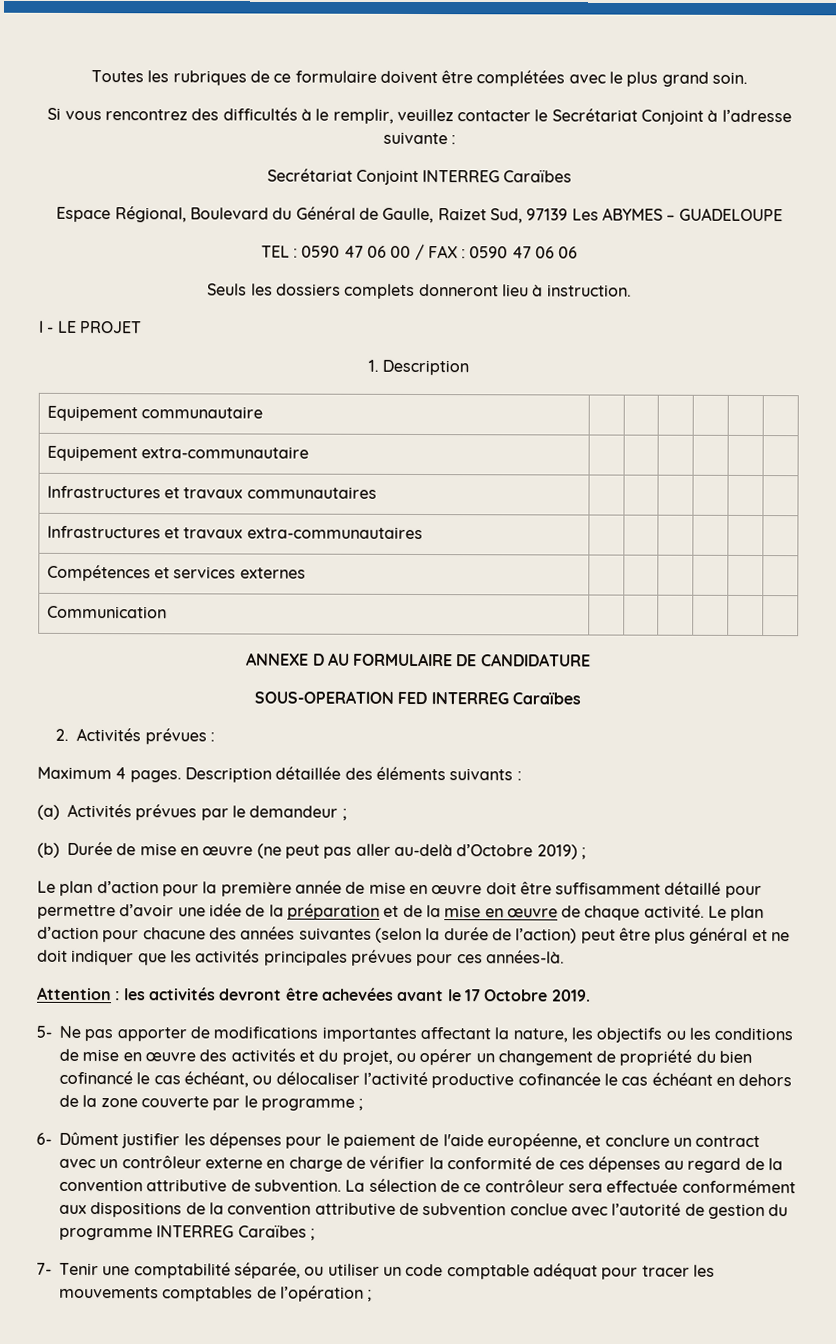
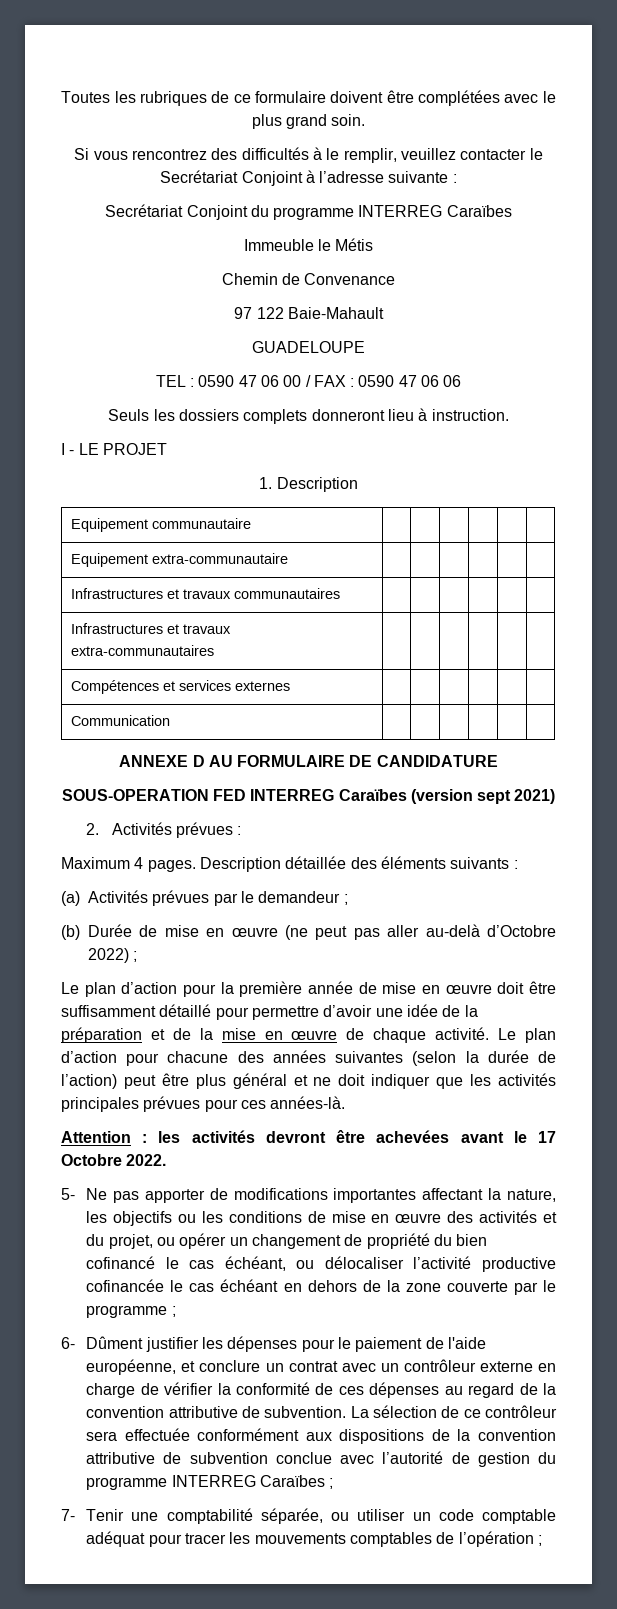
[422,169,573,183] [56,206,676,224] INTERREG Caraïbes // Espace Régional, Boulevard du Général de Gaulle, Raizet Sud, 97139 Les ABYMES – -> [250,205,512,220] [243,238,374,251] [221,273,396,285] [234,307,384,319] du programme INTERREG Caraïbes // Immeuble le Métis // Chemin de Convenance // 97 122 Baie-Mahault //
(581, 698) none -> [410,789,556,804] (version sept 2021)
[536,844,578,860] 2019) -> [88,948,129,963] 2022)
[551,989,591,1002] 2019. -> [126,1154,167,1166] 2022.
[695,1135,761,1148] contract -> [288,1361,338,1372] contrat

